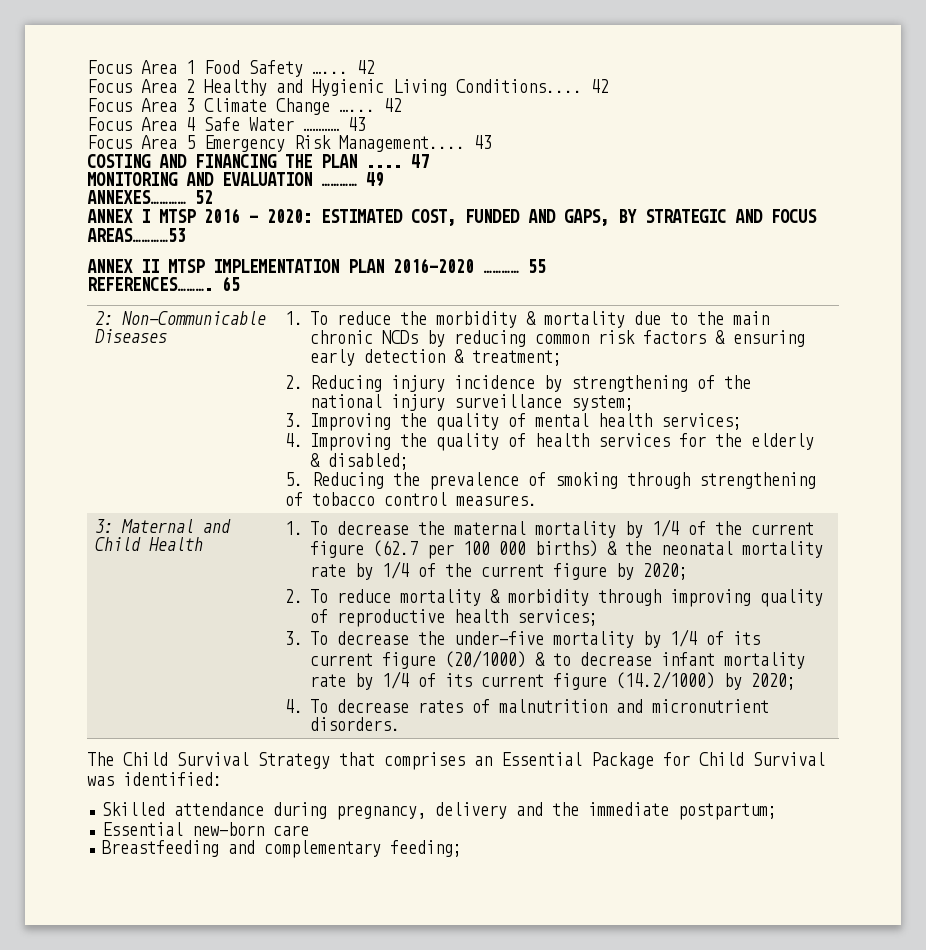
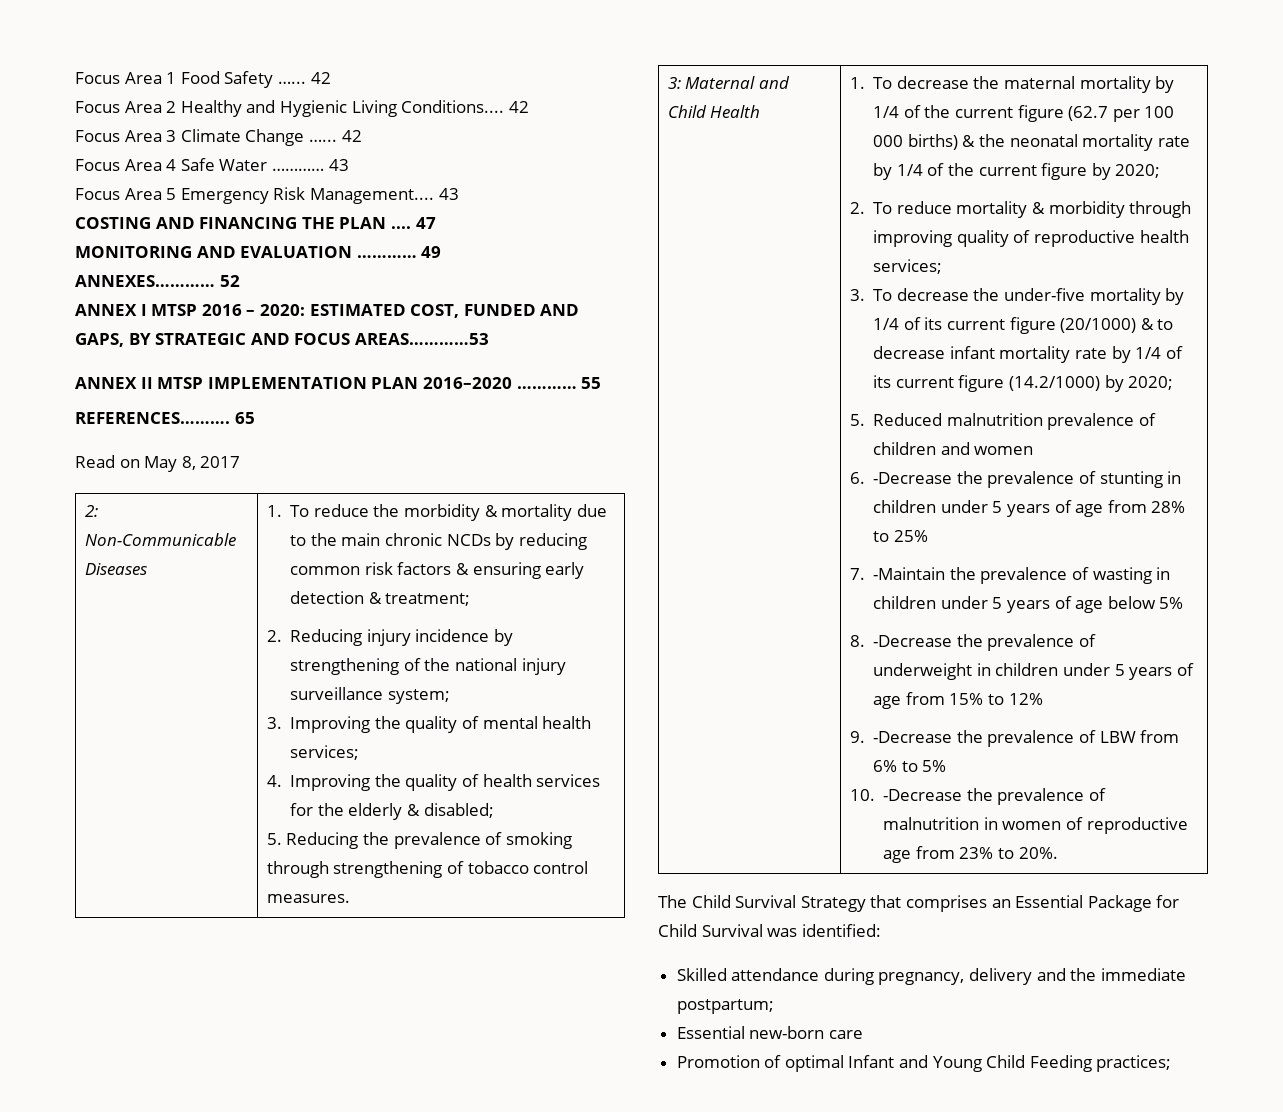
(240, 283) none -> [75,455,241,472] // Read on May 8, 2017
[285,699,770,713] [310,717,401,731] 4. To decrease rates of malnutrition and micronutrient disorders. -> [849,413,1157,430] [873,442,1034,455] [849,471,1182,488] [873,500,1186,517] [873,530,928,542] [849,567,1171,584] [873,596,1184,613] [849,634,1097,651] [873,663,1194,680] [873,692,1043,709] [849,730,1180,747] [873,760,947,772] [849,788,1107,805] [883,817,1188,834] [883,846,1058,863] 5. Reduced malnutrition prevalence of children and women // 6. -Decrease the prevalence of stunting in children under 5 years of age from 28% to 25% // 7. -Maintain the prevalence of wasting in children under 5 years of age below 5% // 8. -Decrease the prevalence of underweight in children under 5 years of age from 15% to 12% // 9. -Decrease the prevalence of LBW from 6% to 5% // 10. -Decrease the prevalence of malnutrition in women of reproductive age from 23% to 20%.
[102,840,463,858] Breastfeeding and complementary feeding; -> [676,1055,1172,1072] Promotion of optimal Infant and Young Child Feeding practices;

